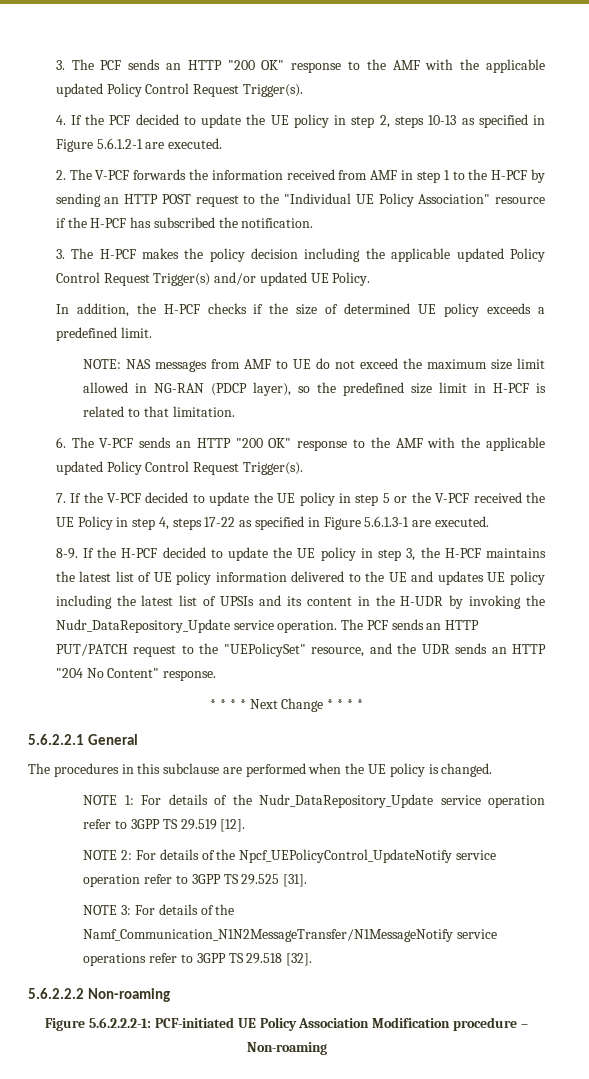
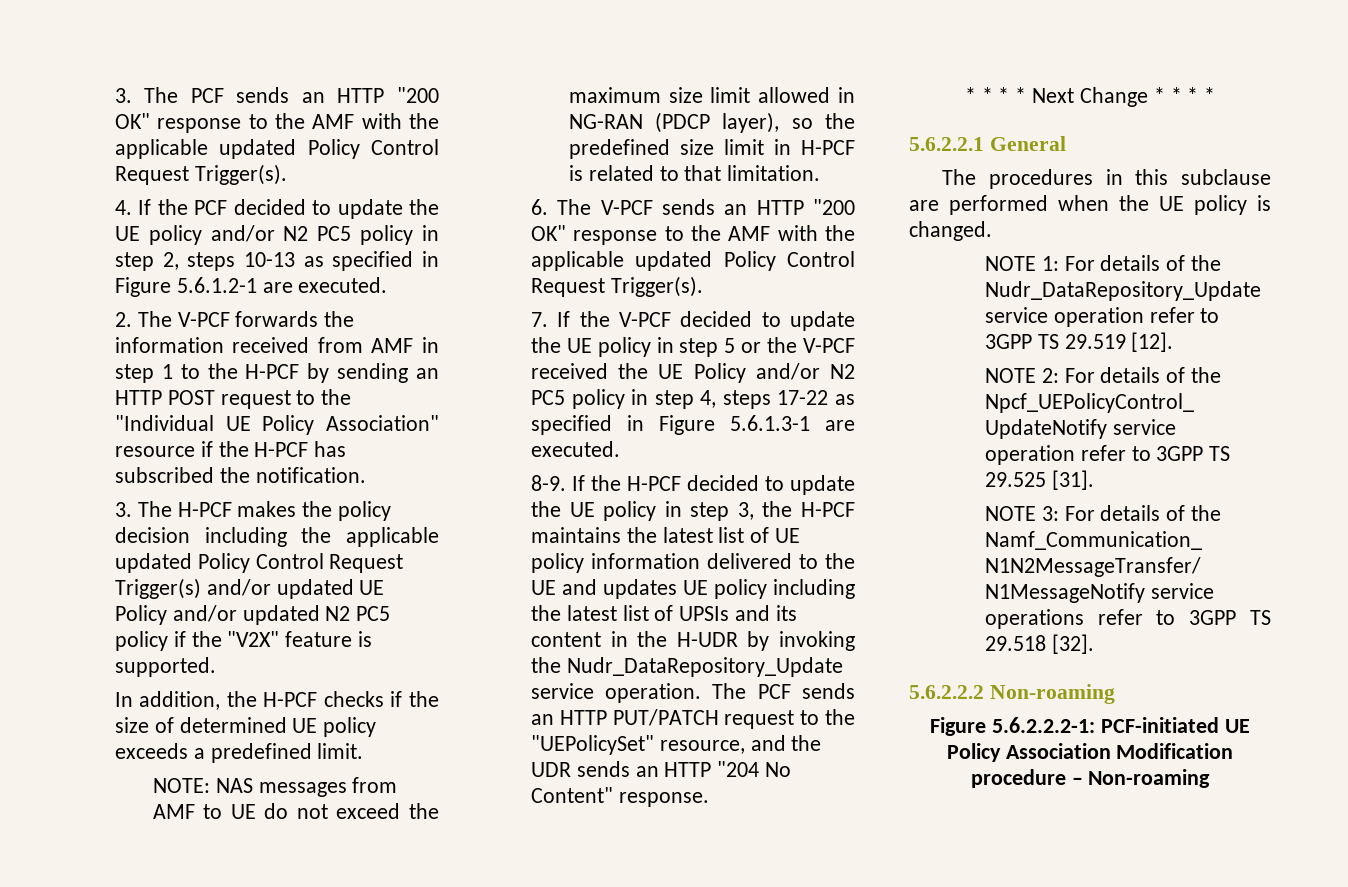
(329, 121) none -> [210,225,414,245] and/or N2 PC5 policy
[332,272,371,286] Policy. -> [114,605,391,625] [114,631,372,651] [114,657,216,677] Policy and/or updated N2 PC5 policy if the "V2X" feature is supported.
(113, 523) none -> [755,363,855,380] [530,389,625,409] and/or N2 PC5 policy

